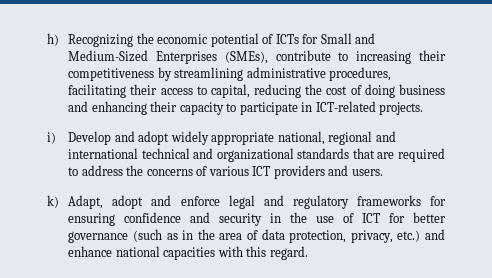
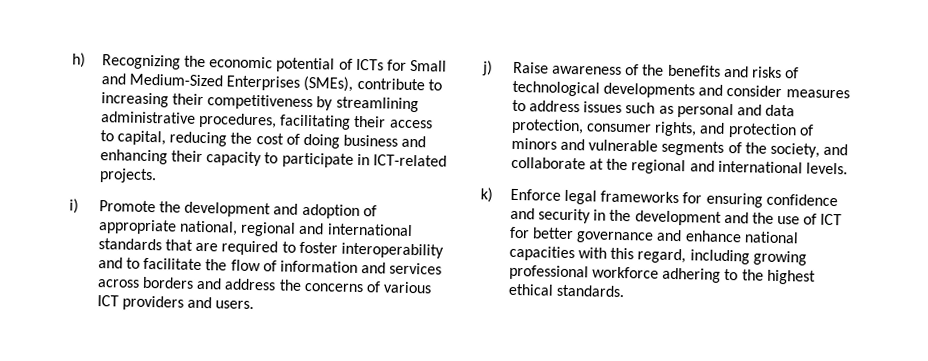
[68,131,209,145] Develop and adopt widely -> [98,200,377,220] Promote the development and adoption of
[141,148,294,162] technical and organizational -> (413, 230) none
(79, 171) none -> [298,241,444,259] [97,257,443,275] [96,276,223,290] foster interoperability and to facilitate the flow of information and services across borders and
[47,195,349,209] k) Adapt, adopt and enforce legal and regulatory -> [482,60,800,79] [511,80,850,99] [511,99,796,119] [510,118,814,139] [510,137,849,158] [510,156,848,175] [480,187,597,205] j) Raise awareness of the benefits and risks of technological developments and consider measures to address issues such as personal and data protection, consumer rights, and protection of minors and vulnerable segments of the society, and collaborate at the regional and international levels. // k) Enforce legal
(308, 217) none -> [634,210,774,226] development and the
[132,229,421,243] (such as in the area of data protection, privacy, etc.) -> (655, 237) none
[269,246,308,260] regard. -> [637,248,807,266] [508,264,816,285] [507,283,625,298] regard, including growing professional workforce adhering to the highest ethical standards.

